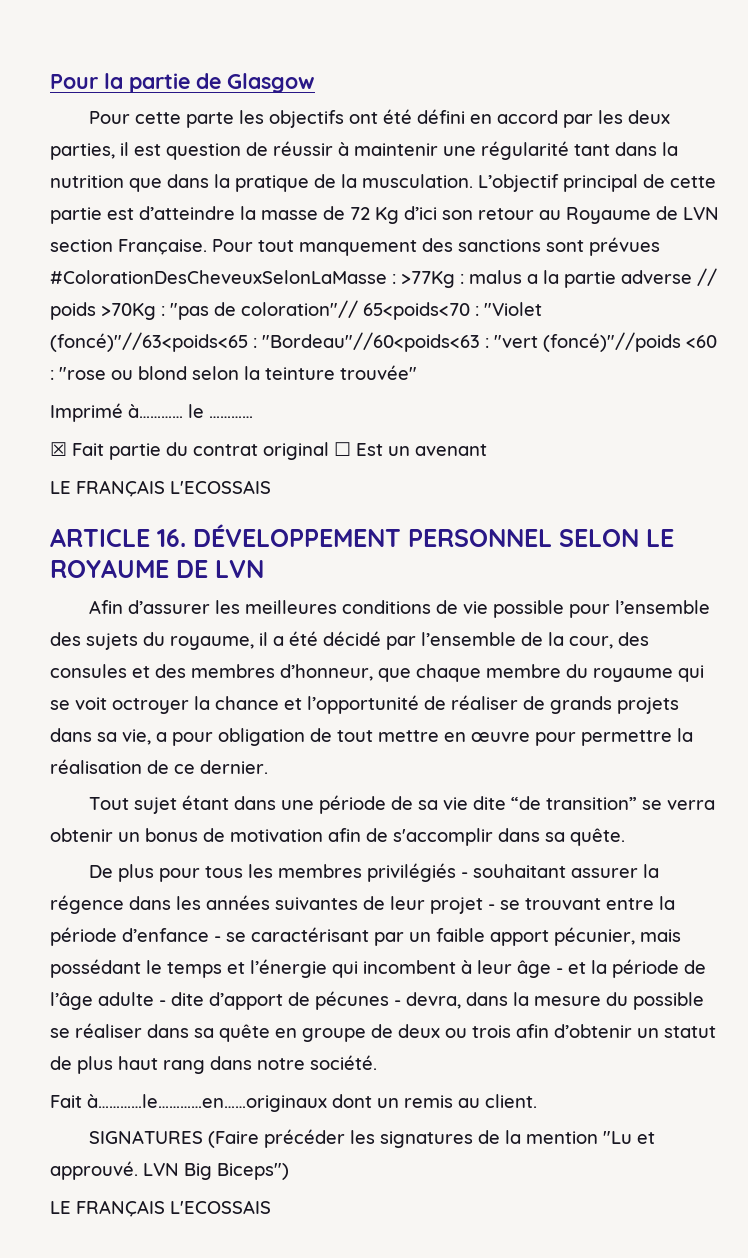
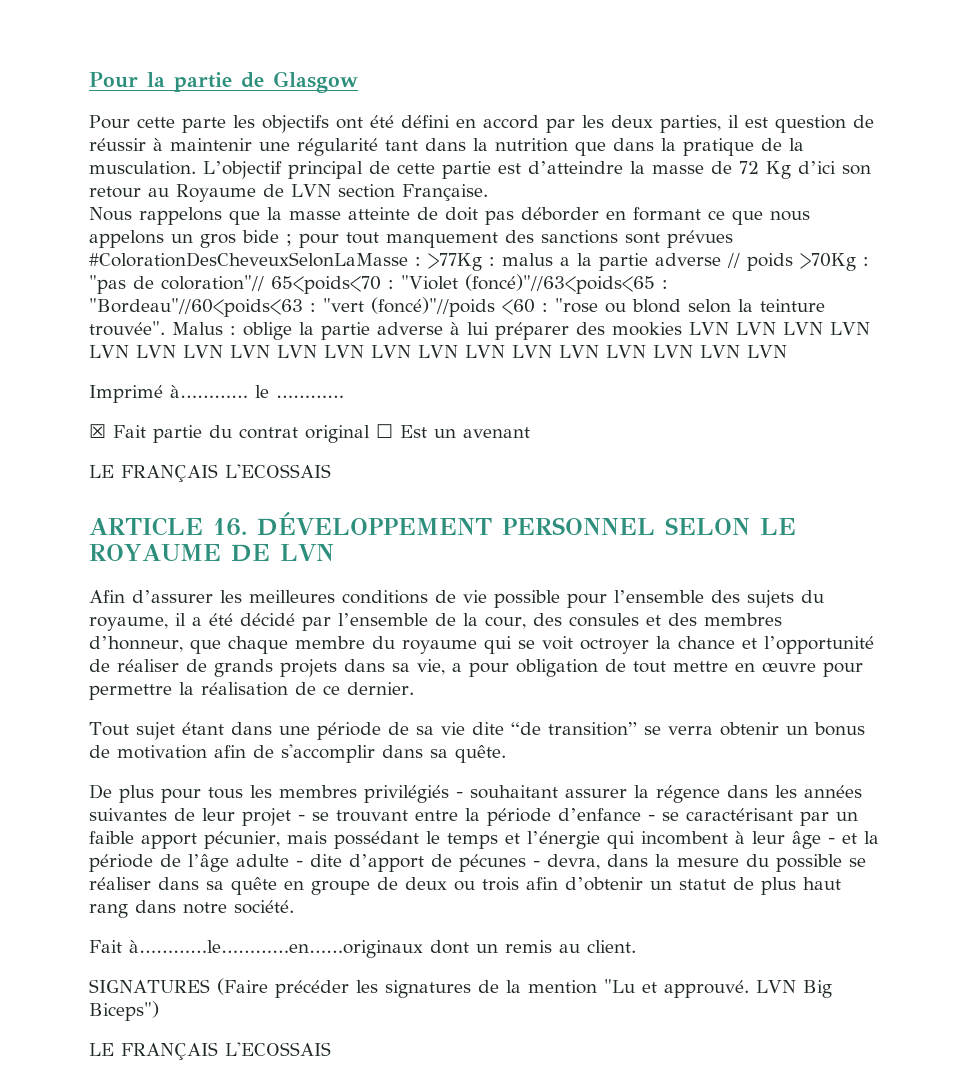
[212,239,253,252] Pour -> [89,207,810,225] [89,230,339,248] // Nous rappelons que la masse atteinte de doit pas déborder en formant ce que nous appelons un gros bide ; pour
[340,365,417,380] trouvée" -> [89,321,870,340] [89,345,787,358] trouvée". Malus : oblige la partie adverse à lui préparer des mookies LVN LVN LVN LVN LVN LVN LVN LVN LVN LVN LVN LVN LVN LVN LVN LVN LVN LVN LVN

